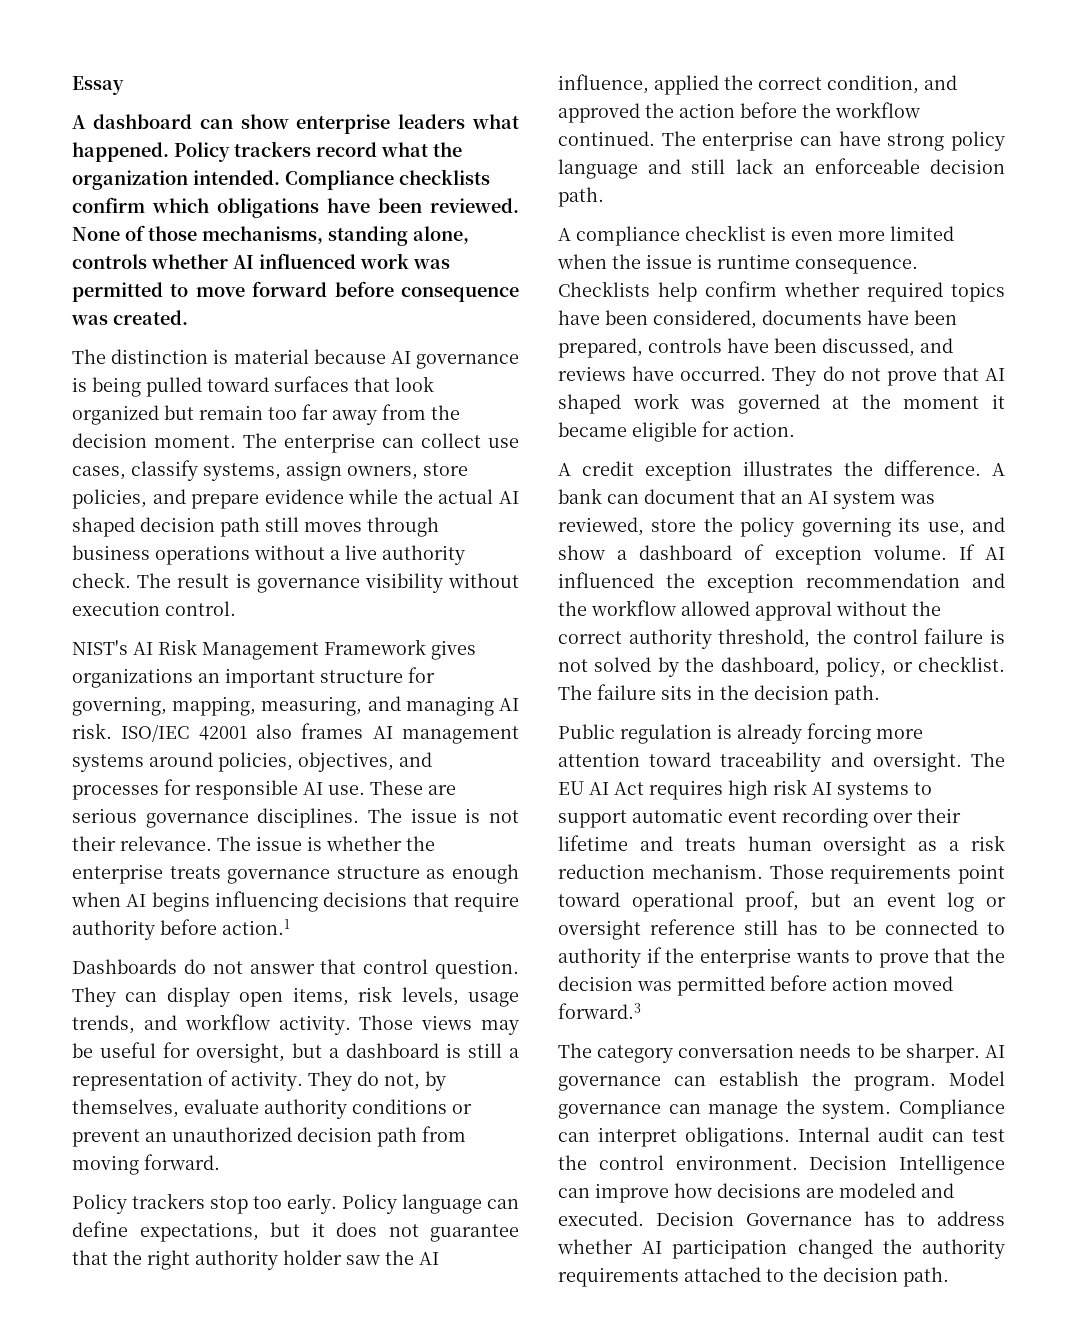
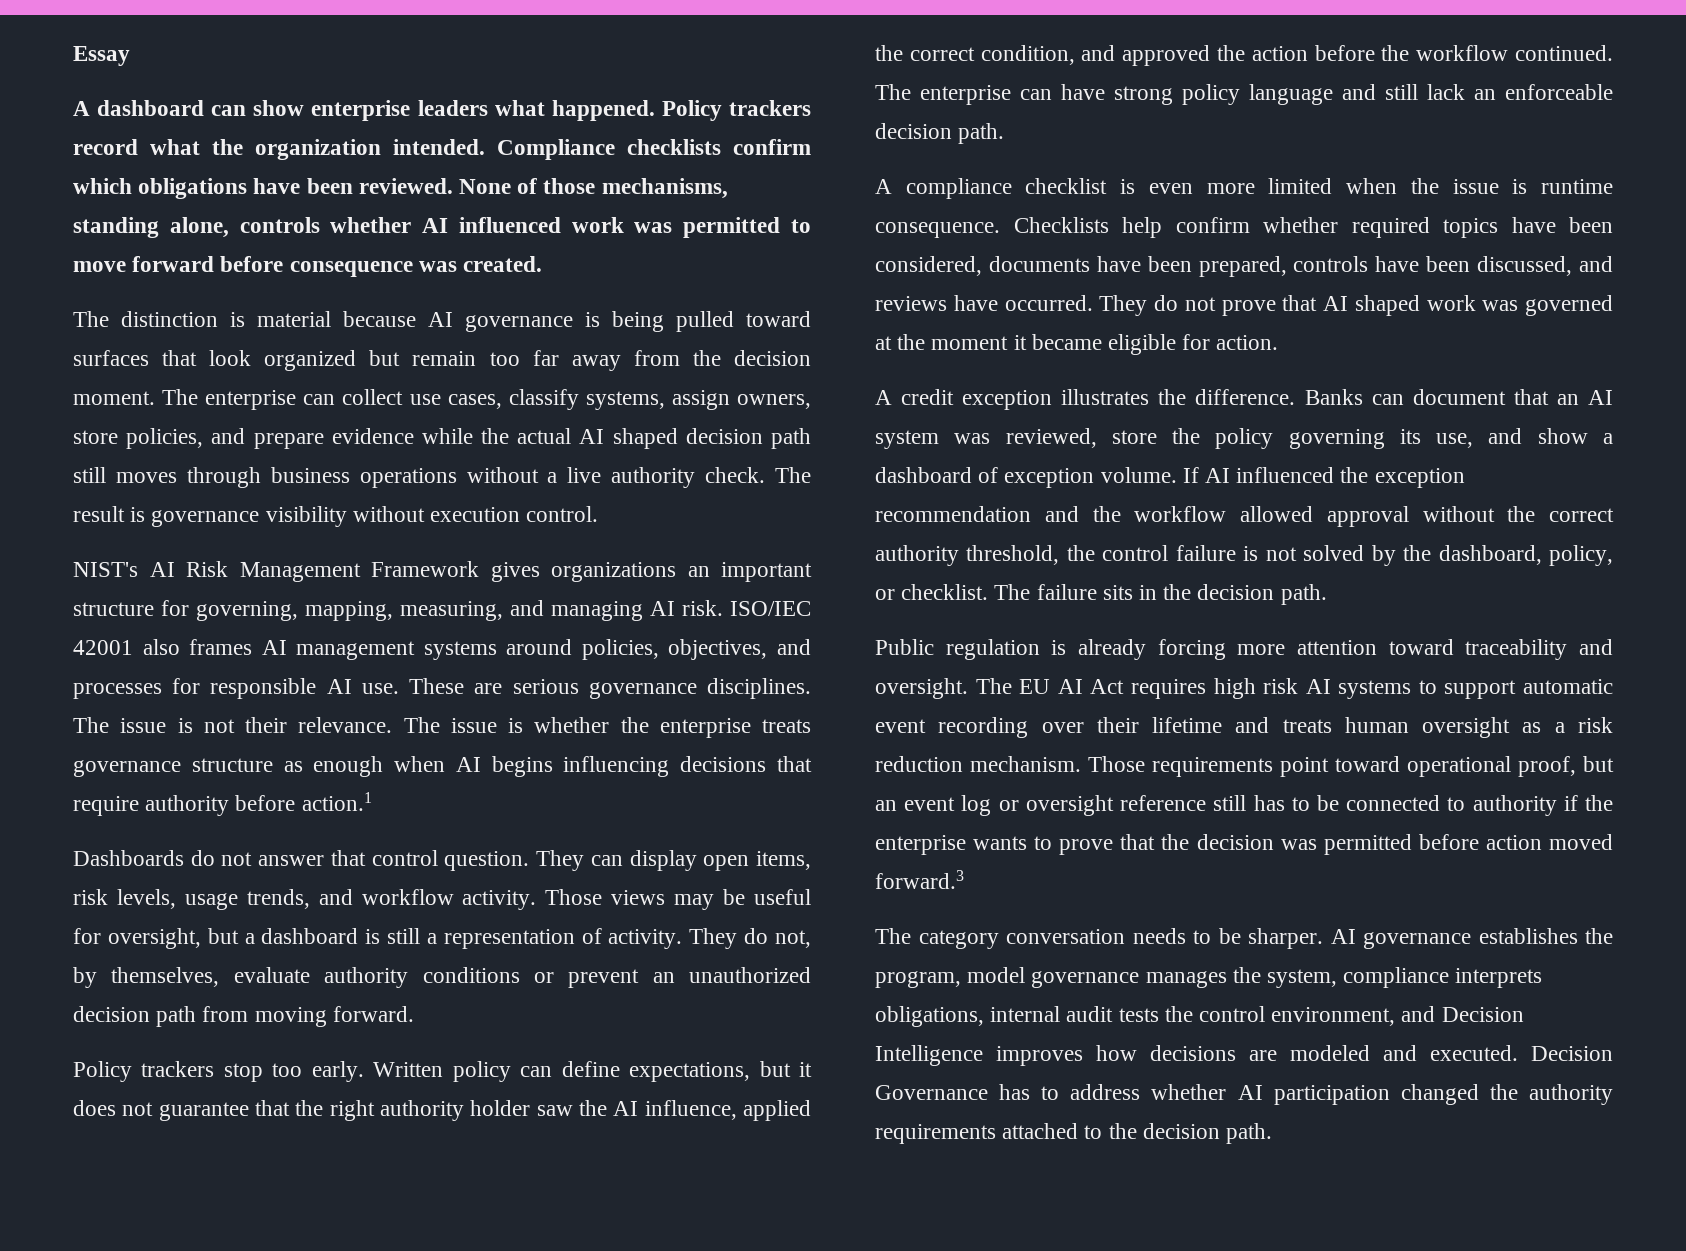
[342,1194,482,1214] Policy language -> [373,1061,511,1082] Written policy
[992,463,1005,476] [558,488,602,504] A bank -> [1304,389,1363,405] Banks
[674,1071,1005,1091] [558,1099,1005,1119] [558,1127,1005,1147] [558,1155,1005,1175] [558,1183,669,1203] can establish the program. Model governance can manage the system. Compliance can interpret obligations. Internal audit can test the control environment. Decision Intelligence can improve -> [1478,928,1613,944] [875,967,1543,988] [875,1006,1524,1027] [875,1045,1083,1066] establishes the program, model governance manages the system, compliance interprets obligations, internal audit tests the control environment, and Decision Intelligence improves

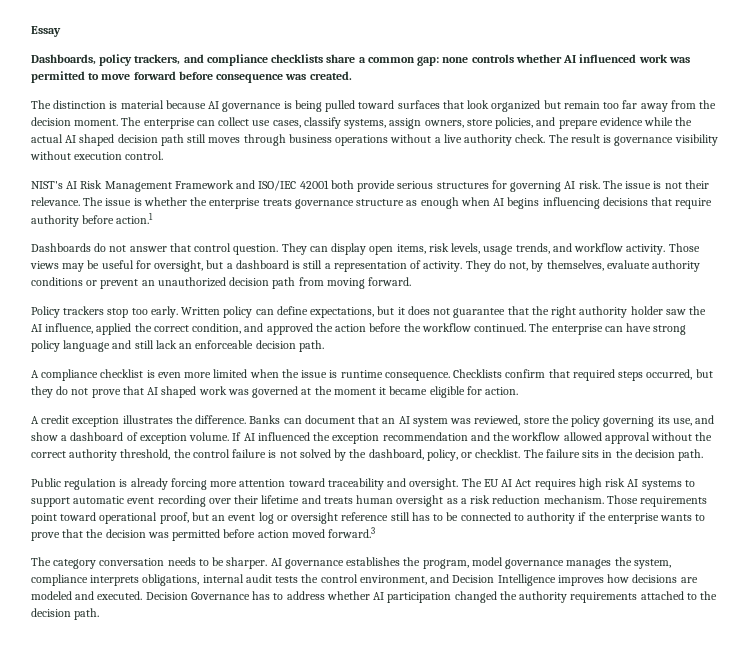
[73,100,811,121] [73,139,811,160] [73,178,728,199] [73,217,229,238] A dashboard can show enterprise leaders what happened. Policy trackers record what the organization intended. Compliance checklists confirm which obligations have been reviewed. None of those mechanisms, standing alone, -> [31,54,469,66] Dashboards, policy trackers, and compliance checklists share a common gap: none
[490,562,812,582] [73,600,811,621] [73,639,811,660] [73,678,811,699] gives organizations an important structure for governing, mapping, measuring, and managing AI risk. ISO/IEC 42001 also frames AI management systems around policies, objectives, and processes for responsible AI use. These are serious governance disciplines. -> [236,180,600,192] and ISO/IEC 42001 both provide serious structures for governing AI risk.
[1122,217,1613,238] [875,256,1614,277] [875,295,1148,316] help confirm whether required topics have been considered, documents have been prepared, controls have been discussed, and reviews have occurred. They -> [505,369,713,381] [31,386,53,398] confirm that required steps occurred, but they

